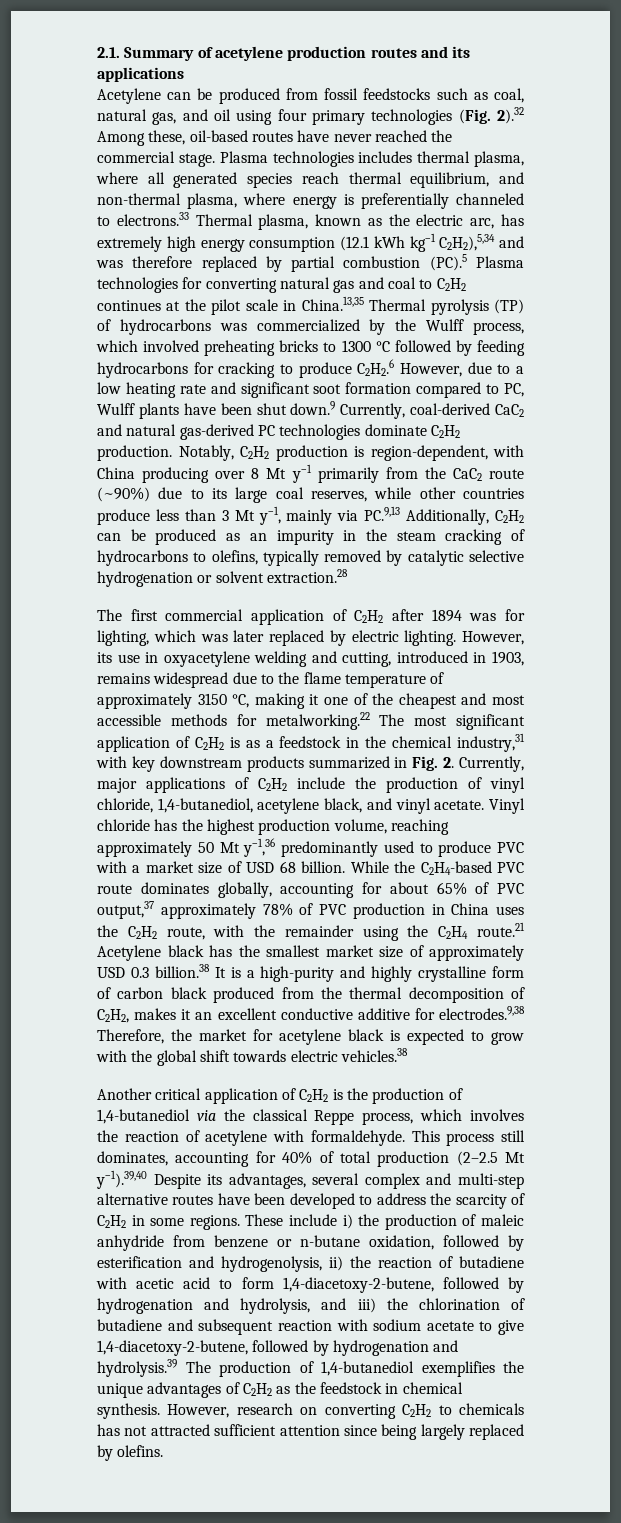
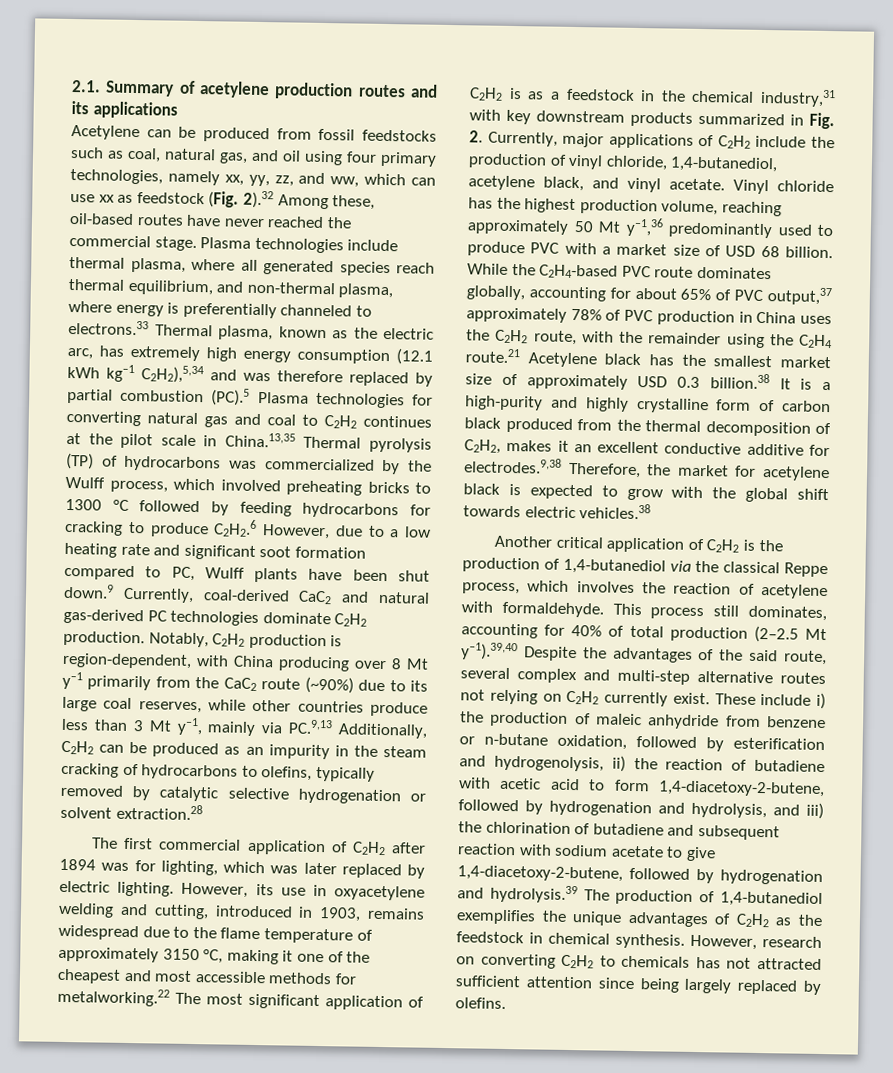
[371,109,453,125] technologies -> [70,168,436,188] [70,192,205,205] technologies, namely xx, yy, zz, and ww, which can use xx as feedstock
[358,151,413,163] includes -> [347,239,399,252] include
[207,1173,306,1189] its advantages, -> [582,647,827,666] the advantages of the said route,
[217,1193,526,1209] [97,1215,240,1230] have been developed to address the scarcity of C2H2 in some regions. -> [460,689,710,707] not relying on C2H2 currently exist.

